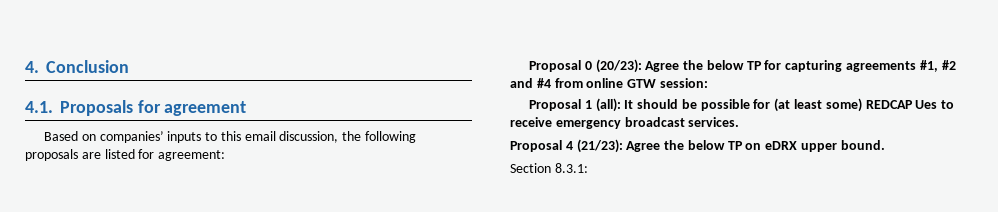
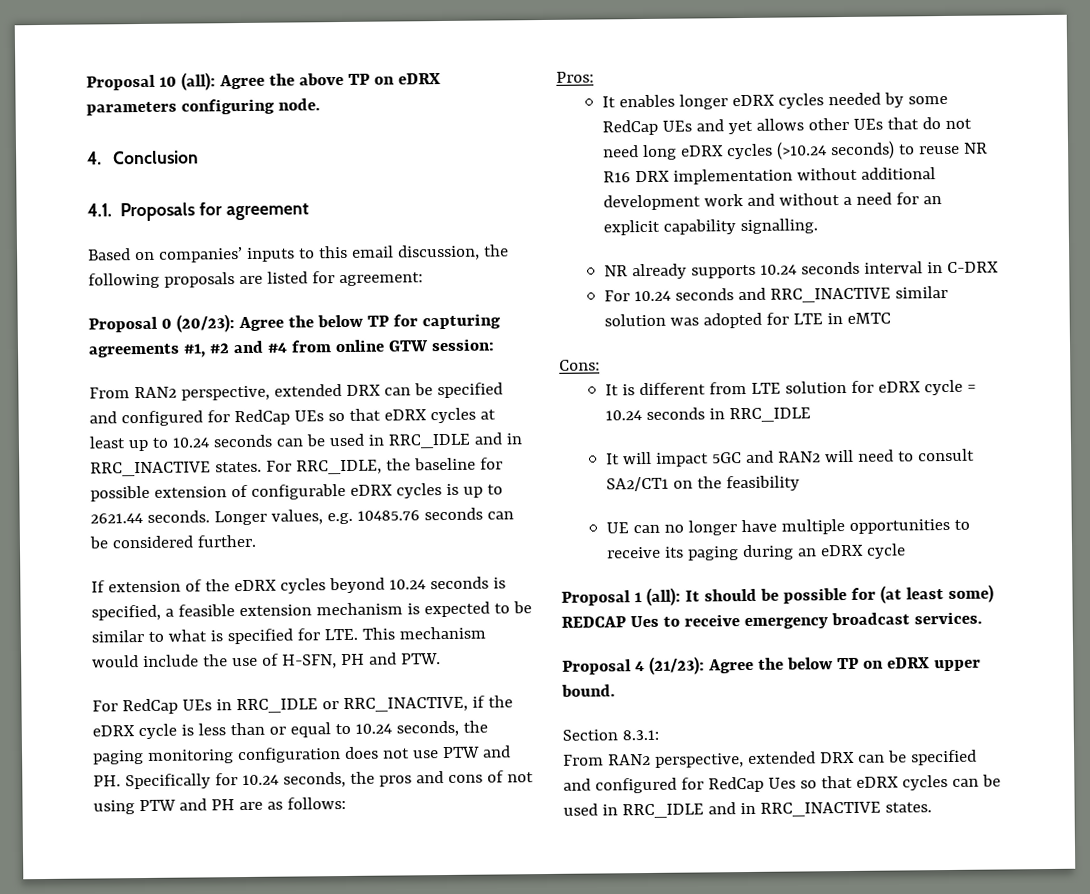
(25, 67) none -> [86,72,441,91] [86,98,320,116] Proposal 10 (all): Agree the above TP on eDRX parameters configuring node. //
(708, 83) none -> [89,382,503,401] [89,407,496,427] [89,432,522,452] [90,457,503,477] [90,483,503,502] [90,507,514,526] [89,534,256,549] [91,576,506,594] [91,601,532,621] [91,626,486,645] [92,652,441,669] [92,695,513,715] [92,720,488,740] [92,745,511,765] [93,770,534,790] [93,797,346,815] [556,71,594,83] [602,92,948,110] [602,117,972,136] [603,140,988,161] [603,167,936,185] [603,192,942,211] [603,218,819,236] [604,261,999,280] [604,285,948,303] [604,312,891,329] [559,359,600,371] [605,379,976,396] [605,407,812,423] [606,448,975,467] [606,475,801,492] [606,518,970,536] [607,543,906,561] // From RAN2 perspective, extended DRX can be specified and configured for RedCap UEs so that eDRX cycles at least up to 10.24 seconds can be used in RRC_IDLE and in RRC_INACTIVE states. For RRC_IDLE, the baseline for possible extension of configurable eDRX cycles is up to 2621.44 seconds. Longer values, e.g. 10485.76 seconds can be considered further. // If extension of the eDRX cycles beyond 10.24 seconds is specified, a feasible extension mechanism is expected to be similar to what is specified for LTE. This mechanism would include the use of H-SFN, PH and PTW. // For RedCap UEs in RRC_IDLE or RRC_INACTIVE, if the eDRX cycle is less than or equal to 10.24 seconds, the paging monitoring configuration does not use PTW and PH. Specifically for 10.24 seconds, the pros and cons of not using PTW and PH are as follows: // Pros: // It enables longer eDRX cycles needed by some RedCap UEs and yet allows other UEs that do not need long eDRX cycles (>10.24 seconds) to reuse NR R16 DRX implementation without additional development work and without a need for an explicit capability signalling. // NR already supports 10.24 seconds interval in C-DRX // For 10.24 seconds and RRC_INACTIVE similar solution was adopted for LTE in eMTC // Cons: // It is different from LTE solution for eDRX cycle = 10.24 seconds in RRC_IDLE // It will impact 5GC and RAN2 will need to consult SA2/CT1 on the feasibility // UE can no longer have multiple opportunities to receive its paging during an eDRX cycle
(588, 168) none -> [563,749,977,768] [563,774,1001,794] [563,801,932,819] // From RAN2 perspective, extended DRX can be specified and configured for RedCap Ues so that eDRX cycles can be used in RRC_IDLE and in RRC_INACTIVE states.

